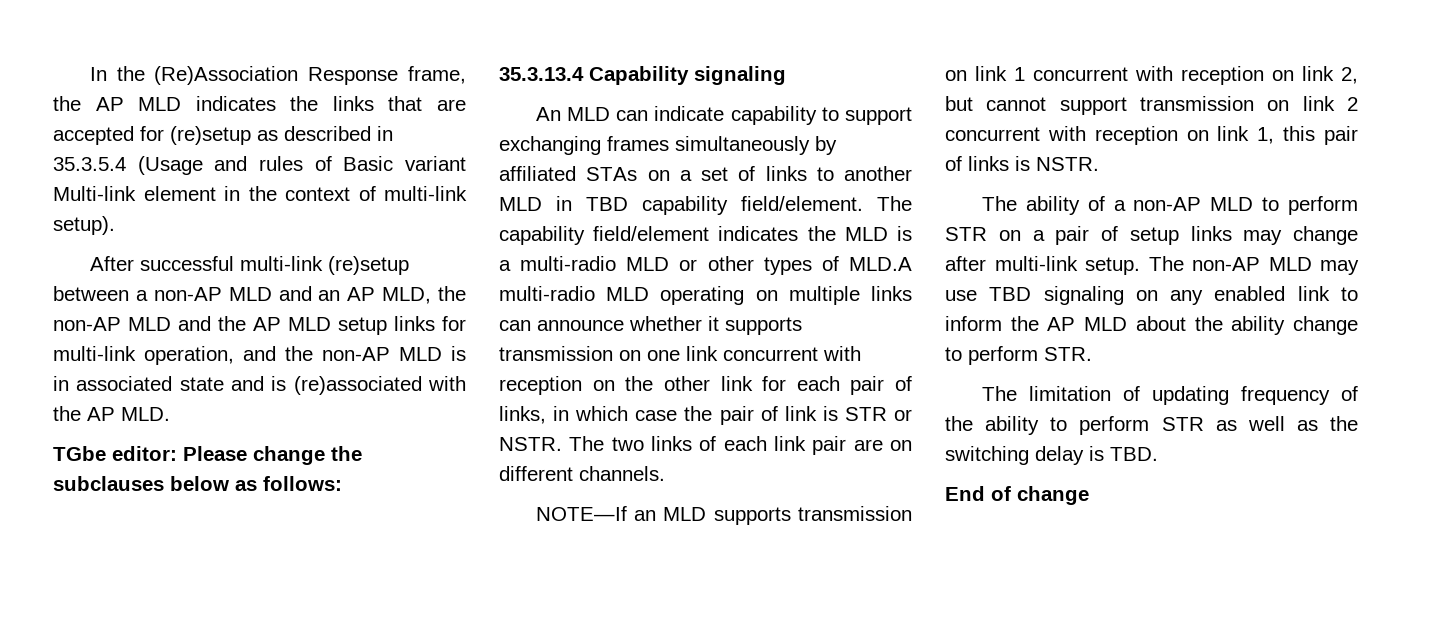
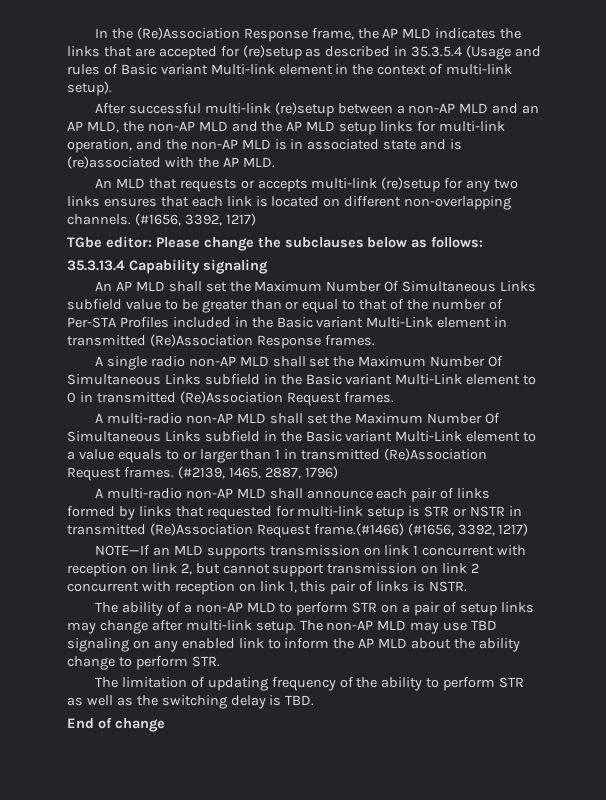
(170, 414) none -> [94,177,519,192] [67,196,512,210] [67,213,256,226] // An MLD that requests or accepts multi-link (re)setup for any two links ensures that each link is located on different non-overlapping channels. (#1656, 3392, 1217)
[567,106,913,125] [499,136,837,155] [499,166,912,181] [499,196,912,215] [499,226,912,245] [499,256,912,275] [499,286,912,305] [499,316,802,335] [499,346,861,361] [499,376,912,395] [499,406,912,425] [499,436,912,455] [499,466,665,481] MLD can indicate capability to support exchanging frames simultaneously by affiliated STAs on a set of links to another MLD in TBD capability field/element. The capability field/element indicates the MLD is a multi-radio MLD or other types of MLD.A multi-radio MLD operating on multiple links can announce whether it supports transmission on one link concurrent with reception on the other link for each pair of links, in which case the pair of link is STR or NSTR. The two links of each link pair are on different channels. -> [115,281,537,292] [67,299,503,313] [67,317,508,328] [67,334,375,349] [94,356,504,370] [67,374,537,385] [67,391,394,406] [94,413,501,424] [67,431,537,442] [67,448,488,463] [67,466,338,481] [94,488,491,502] [67,506,522,520] [67,523,529,538] AP MLD shall set the Maximum Number Of Simultaneous Links subfield value to be greater than or equal to that of the number of Per-STA Profiles included in the Basic variant Multi-Link element in transmitted (Re)Association Response frames. // A single radio non-AP MLD shall set the Maximum Number Of Simultaneous Links subfield in the Basic variant Multi-Link element to 0 in transmitted (Re)Association Request frames. // A multi-radio non-AP MLD shall set the Maximum Number Of Simultaneous Links subfield in the Basic variant Multi-Link element to a value equals to or larger than 1 in transmitted (Re)Association Request frames. (#2139, 1465, 2887, 1796) // A multi-radio non-AP MLD shall announce each pair of links formed by links that requested for multi-link setup is STR or NSTR in transmitted (Re)Association Request frame.(#1466) (#1656, 3392, 1217)

